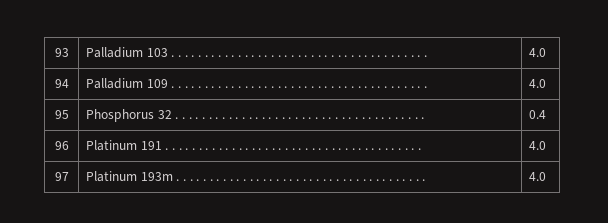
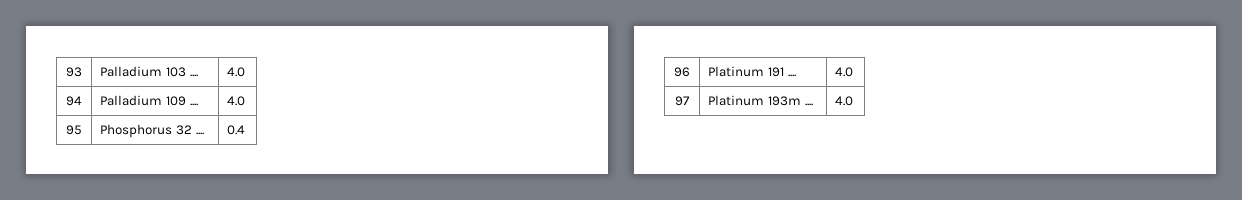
[171,55,427,57] [529,48,547,57] [54,79,69,88] [86,78,427,89] [529,79,547,88] [54,110,69,119] [86,109,425,122] [529,110,547,119] [54,141,69,150] [86,140,421,151] [529,141,547,150] [54,172,69,181] [86,171,426,182] . . . . . . . . . . . . . . . . . . . . . . . . . . . . . . . . . . . . . . . | 4.0 // 94 | Palladium 109 . . . . . . . . . . . . . . . . . . . . . . . . . . . . . . . . . . . . . . . | 4.0 // 95 | Phosphorus 32 . . . . . . . . . . . . . . . . . . . . . . . . . . . . . . . . . . . . . . | 0.4 // 96 | Platinum 191 . . . . . . . . . . . . . . . . . . . . . . . . . . . . . . . . . . . . . . . | 4.0 // 97 | Platinum 193m . . . . . . . . . . . . . . . . . . . . . . . . . . . . . . . . . . . . . . -> [189,74,198,77] [227,67,246,77] [66,96,82,106] [100,95,198,106] [227,96,246,106] [66,125,82,135] [100,124,204,138] [227,125,246,135] [674,67,690,77] [708,66,796,77] [835,67,854,77] [675,96,690,106] [708,95,813,106] .... | 4.0 // 94 | Palladium 109 .... | 4.0 // 95 | Phosphorus 32 .... | 0.4 // 96 | Platinum 191 .... | 4.0 // 97 | Platinum 193m ....

